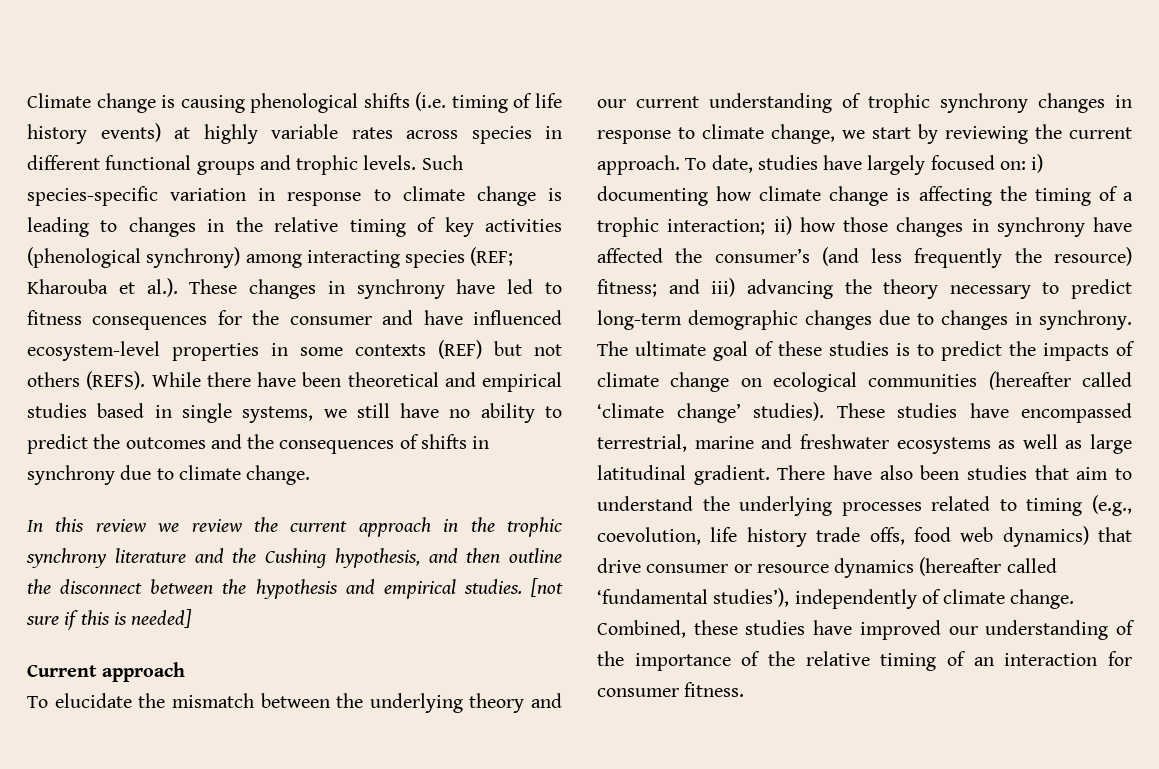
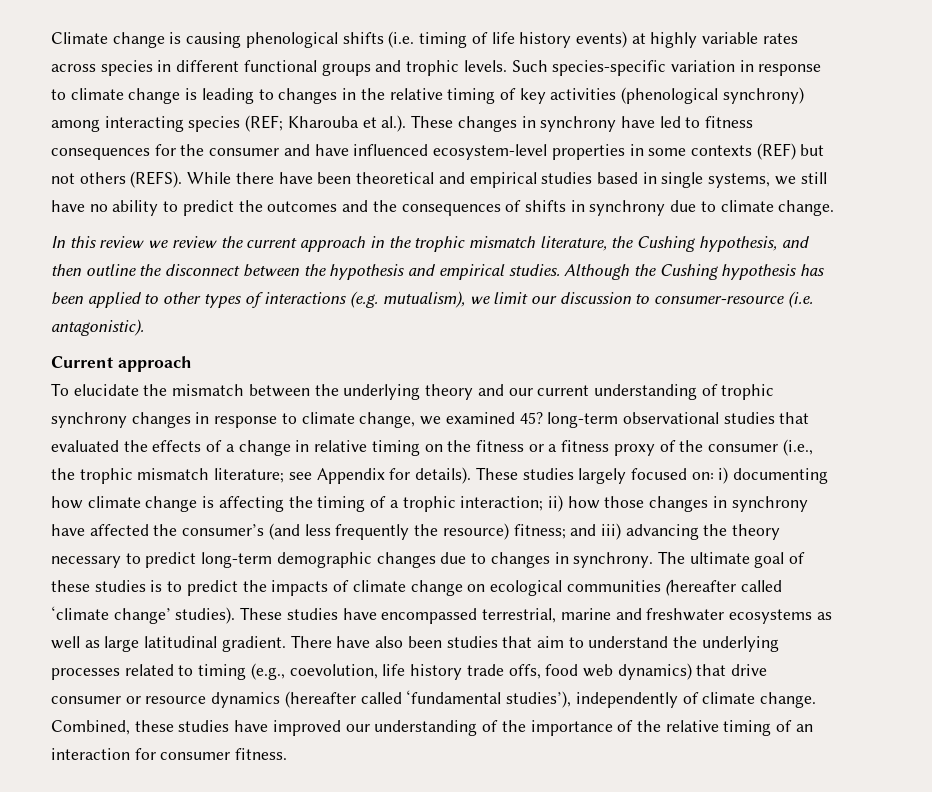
[26,548,224,568] synchrony literature and -> [468,236,607,251] mismatch literature,
[531,578,563,597] [26,609,193,630] [not sure if this is needed] -> [564,264,825,280] [51,291,813,308] [51,319,144,336] Although the Cushing hypothesis has been applied to other types of interactions (e.g. mutualism), we limit our discussion to consumer-resource (i.e. antagonistic).
[872,124,1132,144] [597,155,863,175] start by reviewing the current approach. To date, studies have -> [445,412,810,428] [51,439,813,456] [51,467,574,484] examined 45? long-term observational studies that evaluated the effects of a change in relative timing on the fitness or a fitness proxy of the consumer (i.e., the trophic mismatch literature; see Appendix for details). These studies

